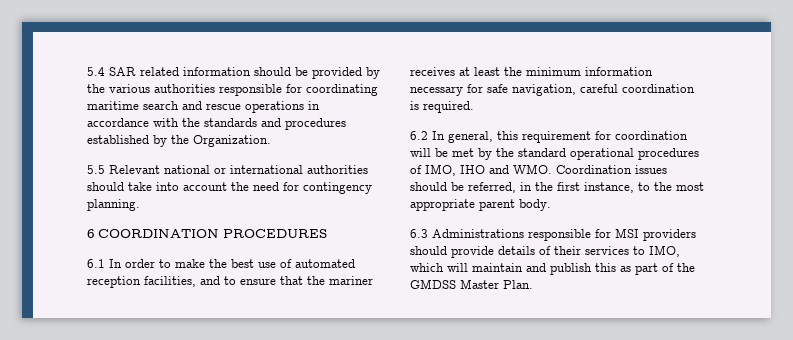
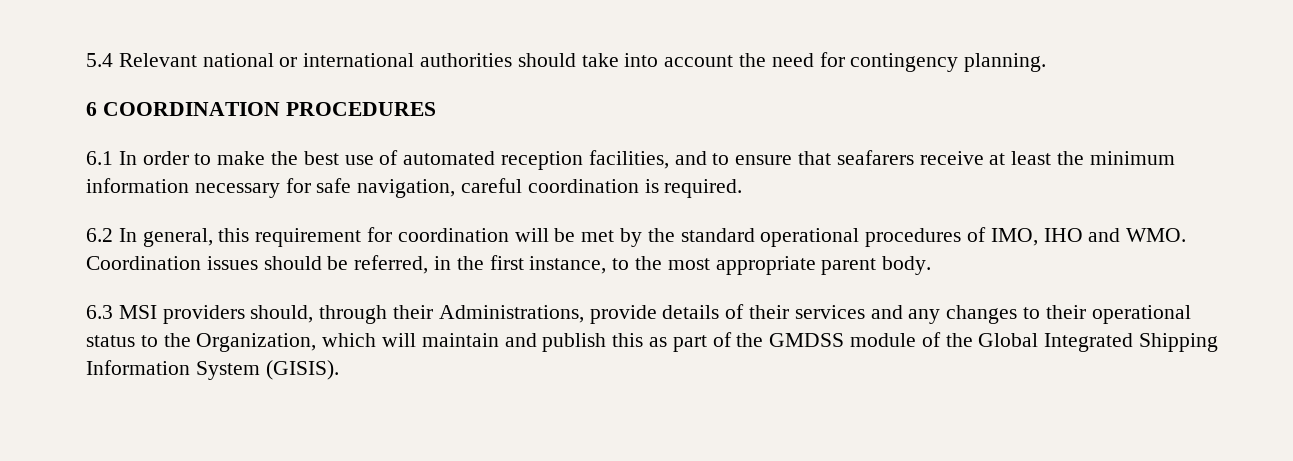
[109,67,380,79] [87,84,378,96] [87,101,320,113] [87,118,346,130] [87,135,271,147] [87,165,105,174] SAR related information should be provided by the various authorities responsible for coordinating maritime search and rescue operations in accordance with the standards and procedures established by the Organization. // 5.5 -> (113, 60) none
[307,276,373,285] [410,67,455,76] the mariner receives -> [836,150,984,165] seafarers receive
[432,228,696,241] [410,246,447,255] Administrations responsible for MSI providers should -> [118,305,584,324] MSI providers should, through their Administrations,
[633,245,680,257] to IMO, -> [870,305,1191,324] [86,333,317,352] and any changes to their operational status to the Organization,
[460,279,533,289] Master Plan. -> [850,332,1219,352] [86,360,339,380] module of the Global Integrated Shipping Information System (GISIS).

